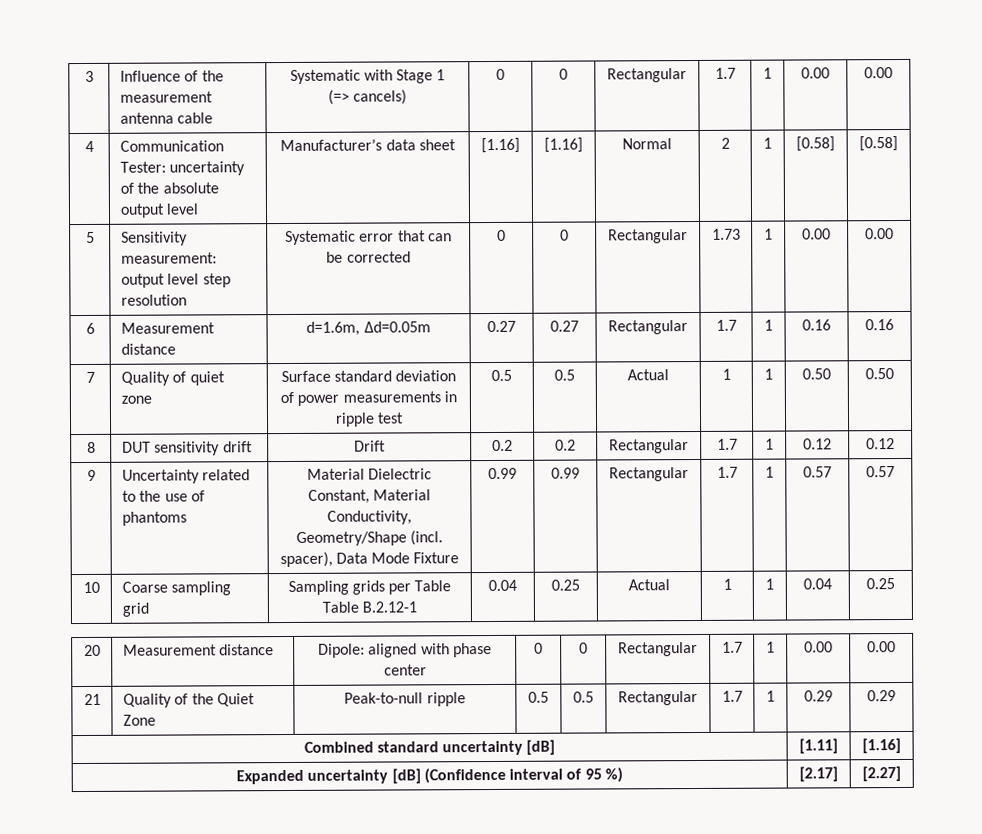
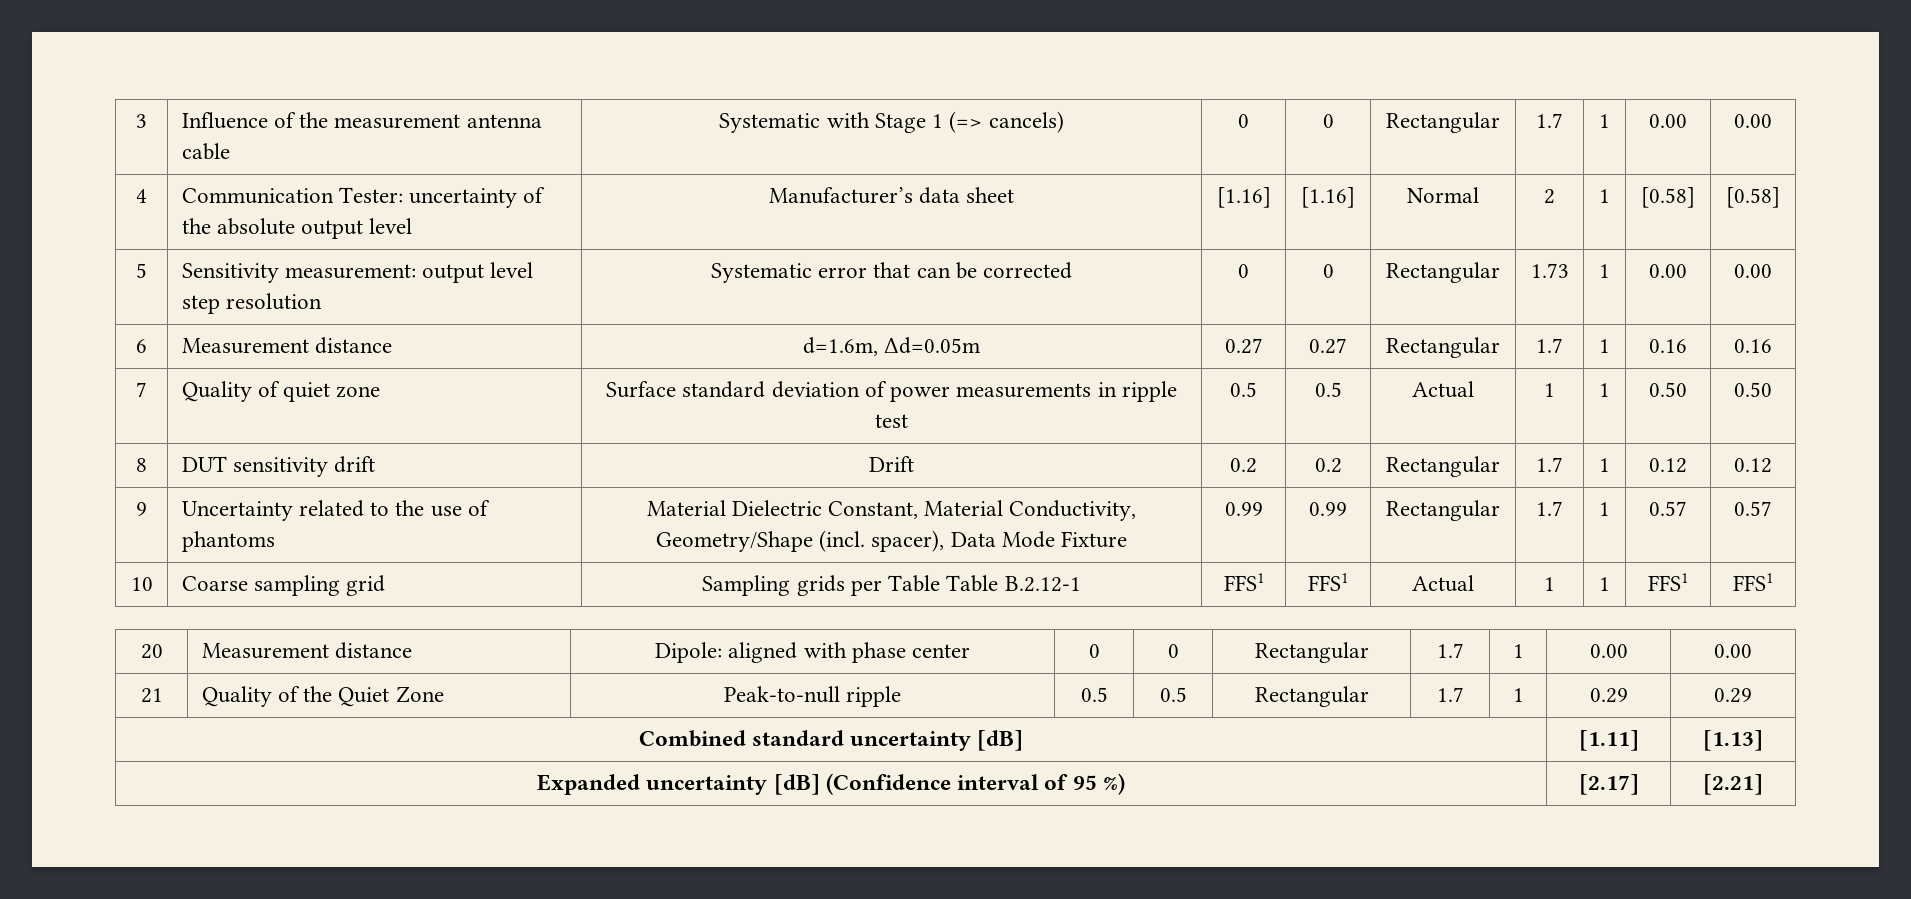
[488,579,517,592] [551,579,580,591] [628,579,670,591] [722,578,732,590] [765,578,774,590] [803,578,832,590] [866,578,895,590] 0.04 | 0.25 | Actual | 1 | 1 | 0.04 | 0.25 -> [1223,573,1264,591] [1308,573,1348,591] [1412,575,1474,592] [1544,577,1555,591] [1599,577,1610,591] [1648,573,1688,591] [1733,573,1773,591] FFS1 | FFS1 | Actual | 1 | 1 | FFS1 | FFS1
[862,738,901,754] [1.16] -> [1703,730,1763,751] [1.13]
[862,766,901,782] [2.27] -> [1703,774,1763,795] [2.21]

